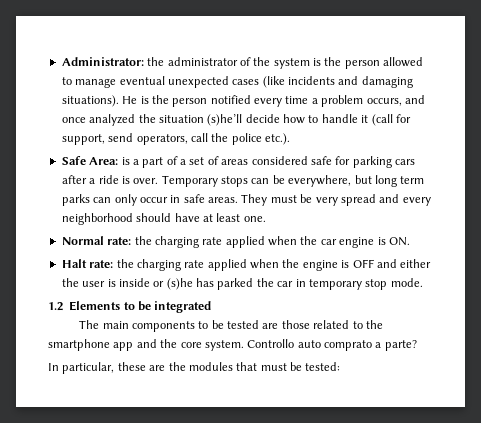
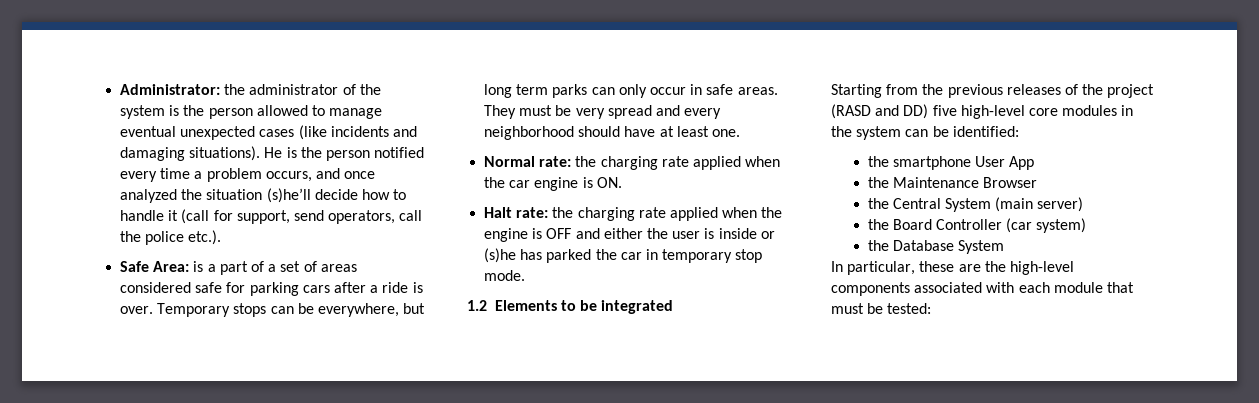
[79,320,383,332] [48,339,417,351] The main components to be tested are those related to the smartphone app and the core system. Controllo auto comprato a parte? -> [831,84,1155,98] [831,104,1134,119] [831,126,1019,140] [867,156,1035,170] [867,177,1037,188] [867,197,1084,212] [867,218,1087,233] [867,240,1004,254] Starting from the previous releases of the project (RASD and DD) five high-level core modules in the system can be identified: // the smartphone User App // the Maintenance Browser // the Central System (main server) // the Board Controller (car system) // the Database System
[188,362,233,371] modules -> [1009,261,1074,275] [831,282,1103,296] high-level components associated with each module

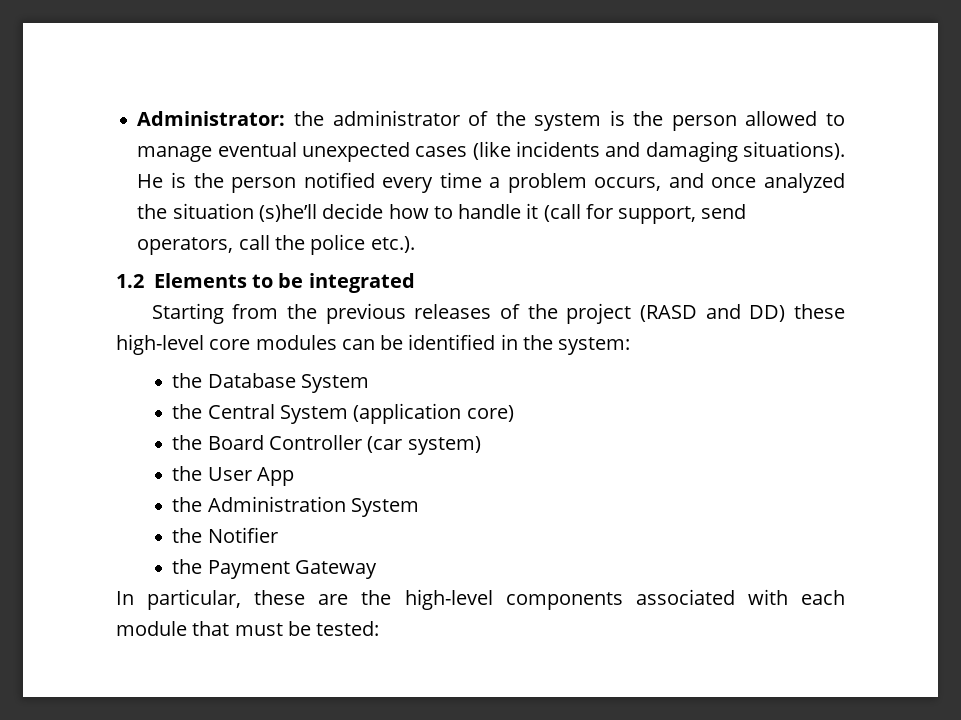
[120,261,357,275] [120,282,423,296] [120,303,426,317] [484,84,778,98] [484,105,722,119] [484,126,740,140] [484,156,781,170] [484,177,622,191] [484,207,783,221] [484,228,775,242] [484,248,763,263] [484,270,526,281] // Safe Area: is a part of a set of areas considered safe for parking cars after a ride is over. Temporary stops can be everywhere, but long term parks can only occur in safe areas. They must be very spread and every neighborhood should have at least one. // Normal rate: the charging rate applied when the car engine is ON. // Halt rate: the charging rate applied when the engine is OFF and either the user is inside or (s)he has parked the car in temporary stop mode. -> (415, 244) none
[932,105,957,116] five -> [794,304,845,319] these
[1121,105,1134,116] [831,126,1019,140] [867,156,1035,170] [867,177,1037,188] in the system can be identified: // the smartphone User App // the Maintenance Browser -> [341,334,631,355] [172,373,370,393] can be identified in the system: // the Database System
[995,197,1084,212] (main server) -> [353,403,514,424] (application core)
[892,240,1004,254] Database System -> [207,467,295,486] [172,496,420,517] [172,527,278,543] [172,559,378,579] User App // the Administration System // the Notifier // the Payment Gateway

